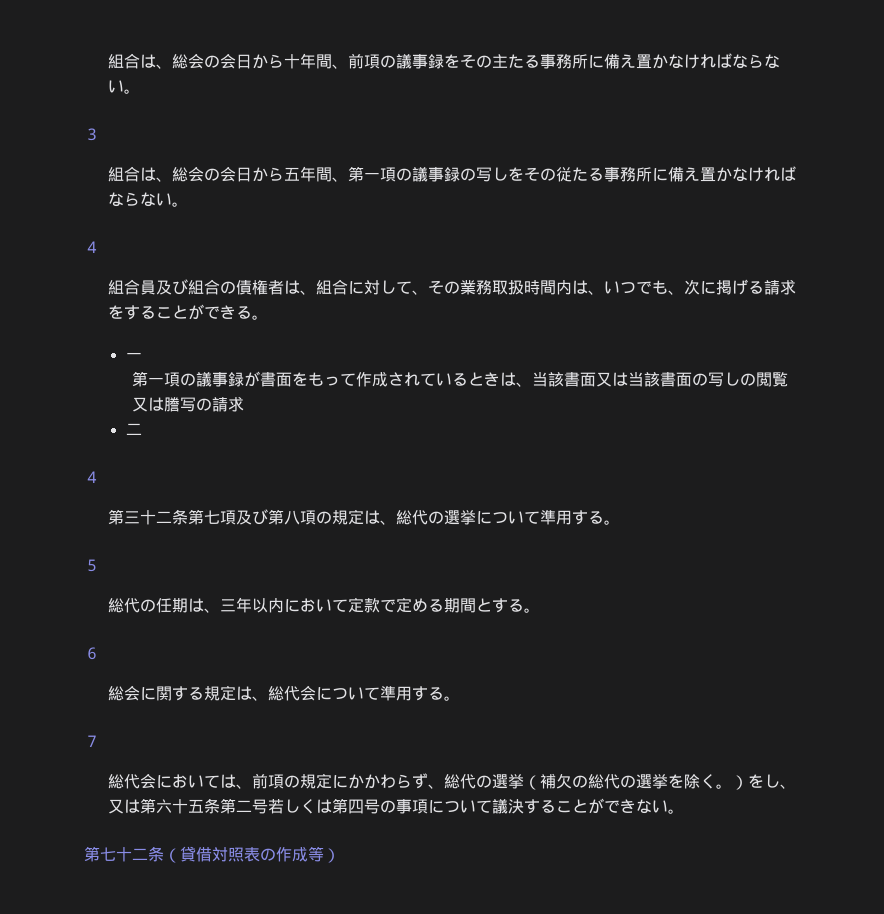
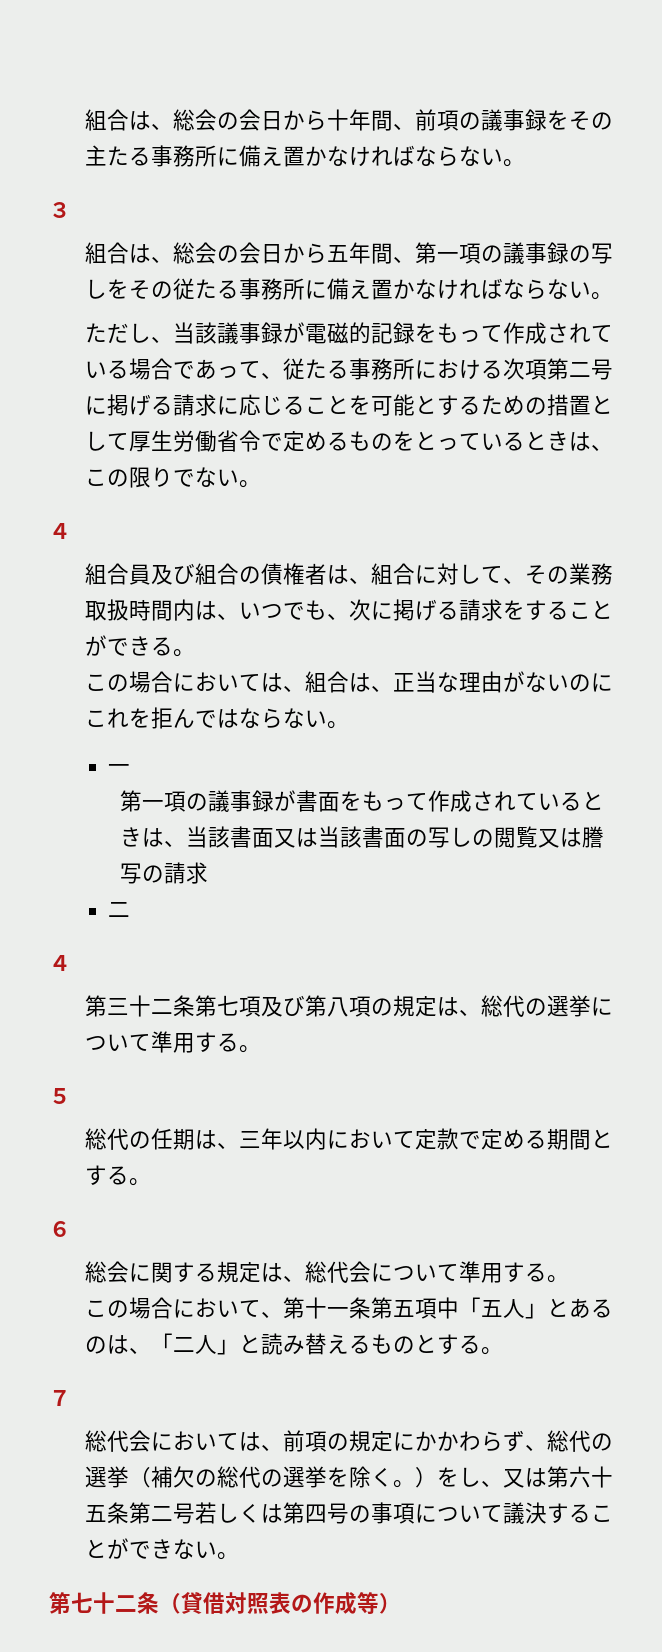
(188, 204) none -> [84,322,613,344] [84,358,613,380] [84,394,613,416] [84,430,613,452] [84,467,261,488] // ただし、当該議事録が電磁的記録をもって作成されている場合であって、従たる事務所における次項第二号に掲げる請求に応じることを可能とするための措置として厚生労働省令で定めるものをとっているときは、この限りでない。
(268, 317) none -> [84,671,613,693] [84,707,349,729] // この場合においては、組合は、正当な理由がないのにこれを拒んではならない。
(460, 698) none -> [84,1297,613,1319] [84,1333,503,1355] // この場合において、第十一条第五項中「五人」とあるのは、「二人」と読み替えるものとする。

